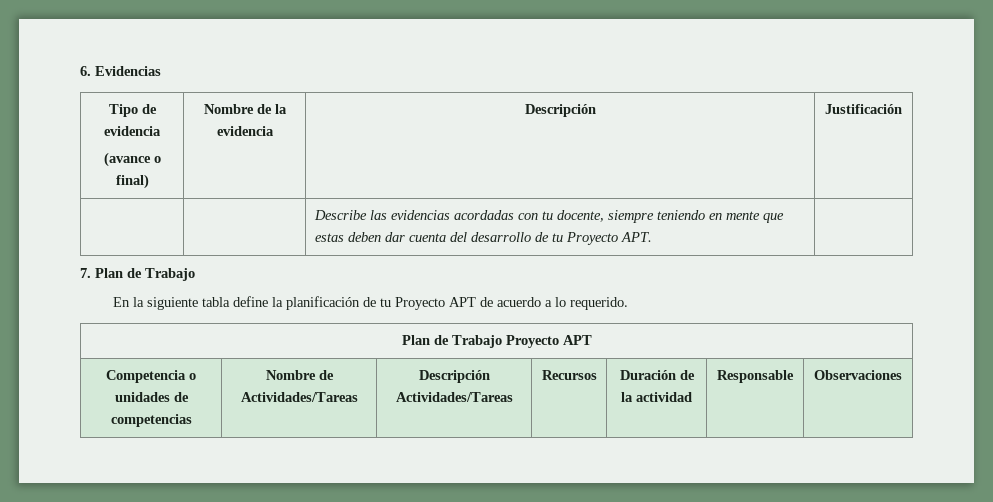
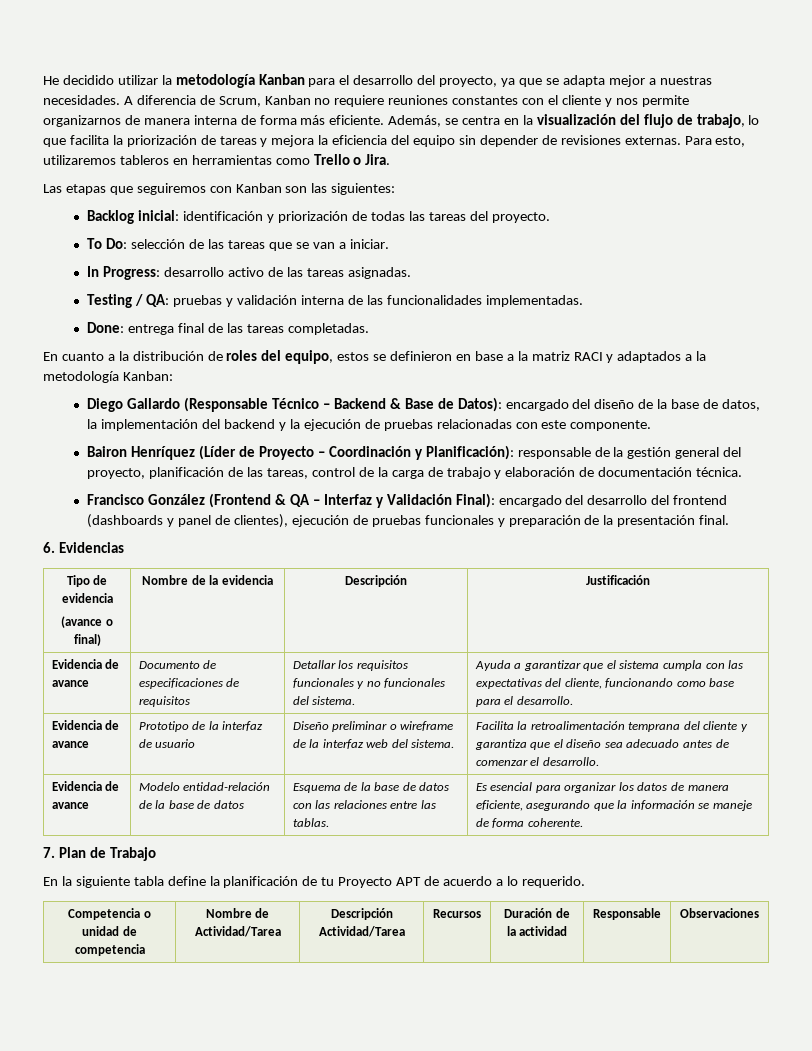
(80, 71) none -> [43,74,712,88] [43,95,689,107] [43,114,760,128] [43,135,746,147] [43,154,391,165] [43,183,396,195] [87,210,550,224] [87,238,389,251] [87,266,411,280] [87,294,583,308] [87,322,369,335] [43,350,707,364] [43,371,173,383] [87,397,760,412] [87,419,652,431] [87,445,742,460] [87,467,743,479] [87,493,728,508] [87,514,730,528] He decidido utilizar la metodología Kanban para el desarrollo del proyecto, ya que se adapta mejor a nuestras necesidades. A diferencia de Scrum, Kanban no requiere reuniones constantes con el cliente y nos permite organizarnos de manera interna de forma más eficiente. Además, se centra en la visualización del flujo de trabajo, lo que facilita la priorización de tareas y mejora la eficiencia del equipo sin depender de revisiones externas. Para esto, utilizaremos tableros en herramientas como Trello o Jira. // Las etapas que seguiremos con Kanban son las siguientes: // Backlog inicial: identificación y priorización de todas las tareas del proyecto. // To Do: selección de las tareas que se van a iniciar. // In Progress: desarrollo activo de las tareas asignadas. // Testing / QA: pruebas y validación interna de las funcionalidades implementadas. // Done: entrega final de las tareas completadas. // En cuanto a la distribución de roles del equipo, estos se definieron en base a la matriz RACI y adaptados a la metodología Kanban: // Diego Gallardo (Responsable Técnico – Backend & Base de Datos): encargado del diseño de la base de datos, la implementación del backend y la ejecución de pruebas relacionadas con este componente. // Bairon Henríquez (Líder de Proyecto – Coordinación y Planificación): responsable de la gestión general del proyecto, planificación de las tareas, control de la carga de trabajo y elaboración de documentación técnica. // Francisco González (Frontend & QA – Interfaz y Validación Final): encargado del desarrollo del frontend (dashboards y panel de clientes), ejecución de pruebas funcionales y preparación de la presentación final. //
[313,210,784,223] [314,232,652,245] | | Describe las evidencias acordadas con tu docente, siempre teniendo en mente que estas deben dar cuenta del desarrollo de tu Proyecto APT. | -> [51,659,120,669] [51,680,89,687] [138,660,217,669] [138,678,240,689] [138,696,190,707] [292,660,408,671] [292,678,446,689] [292,696,356,705] [474,660,744,671] [475,678,735,689] [475,696,573,707] [51,720,120,730] [51,741,89,748] [138,721,264,732] [138,739,196,748] [292,721,454,732] [292,739,455,749] [475,721,748,732] [474,739,729,750] [475,757,599,766] [51,781,120,791] [51,802,89,809] [138,782,271,791] [138,800,244,809] [292,782,450,793] [292,800,436,809] [292,818,329,827] [475,782,729,793] [475,800,752,811] [475,818,583,828] Evidencia de avance | Documento de especificaciones de requisitos | Detallar los requisitos funcionales y no funcionales del sistema. | Ayuda a garantizar que el sistema cumpla con las expectativas del cliente, funcionando como base para el desarrollo. // Evidencia de avance | Prototipo de la interfaz de usuario | Diseño preliminar o wireframe de la interfaz web del sistema. | Facilita la retroalimentación temprana del cliente y garantiza que el diseño sea adecuado antes de comenzar el desarrollo. // Evidencia de avance | Modelo entidad-relación de la base de datos | Esquema de la base de datos con las relaciones entre las tablas. | Es esencial para organizar los datos de manera eficiente, asegurando que la información se maneje de forma coherente.
[401,335,592,348] // Plan de Trabajo Proyecto APT -> (585, 882) none
[114,392,189,402] [110,414,192,427] [265,370,334,380] [240,392,358,402] [418,370,490,383] [395,392,513,402] unidades de competencias | Nombre de Actividades/Tareas | Descripción Actividades/Tareas -> [82,926,137,936] [74,944,145,956] [205,908,270,918] [194,926,281,937] [330,908,393,920] [318,926,405,937] unidad de competencia | Nombre de Actividad/Tarea | Descripción Actividad/Tarea

